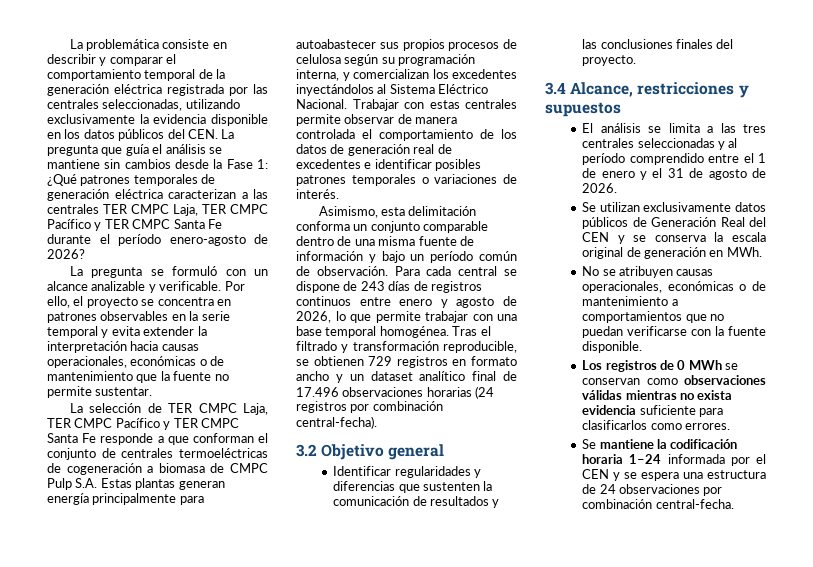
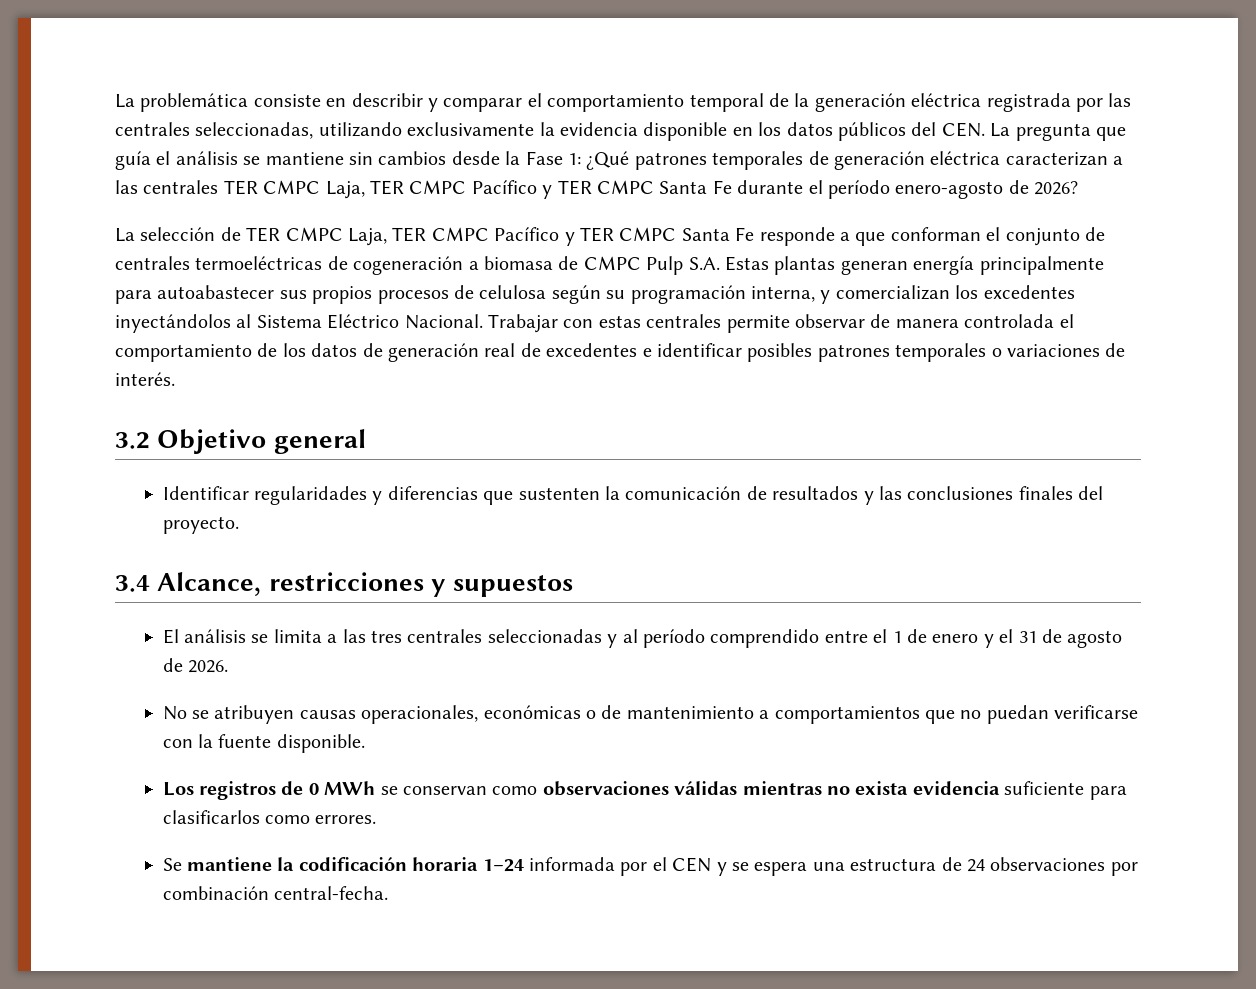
[69,266,268,278] [47,281,245,293] [47,296,231,308] [47,311,230,323] [47,326,207,338] [47,341,199,353] [47,356,225,368] [47,371,229,383] [47,386,153,398] // La pregunta se formuló con un alcance analizable y verificable. Por ello, el proyecto se concentra en patrones observables en la serie temporal y evita extender la interpretación hacia causas operacionales, económicas o de mantenimiento que la fuente no permite sustentar. -> (1079, 188) none
[318,206,477,218] [296,221,489,233] [296,236,474,246] [296,251,517,263] [296,266,517,276] [296,281,482,293] [296,296,517,308] [296,311,517,323] [296,326,491,338] [296,341,517,353] [296,356,517,368] [296,371,517,383] [296,386,495,399] [296,401,443,413] [296,416,377,429] // Asimismo, esta delimitación conforma un conjunto comparable dentro de una misma fuente de información y bajo un período común de observación. Para cada central se dispone de 243 días de registros continuos entre enero y agosto de 2026, lo que permite trabajar con una base temporal homogénea. Tras el filtrado y transformación reproducible, se obtienen 729 registros en formato ancho y un dataset analítico final de 17.496 observaciones horarias (24 registros por combinación central-fecha). -> (175, 379) none
[582,202,766,212] [582,217,766,229] [582,232,766,244] [582,247,762,259] // Se utilizan exclusivamente datos públicos de Generación Real del CEN y se conserva la escala original de generación en MWh. -> (228, 666) none

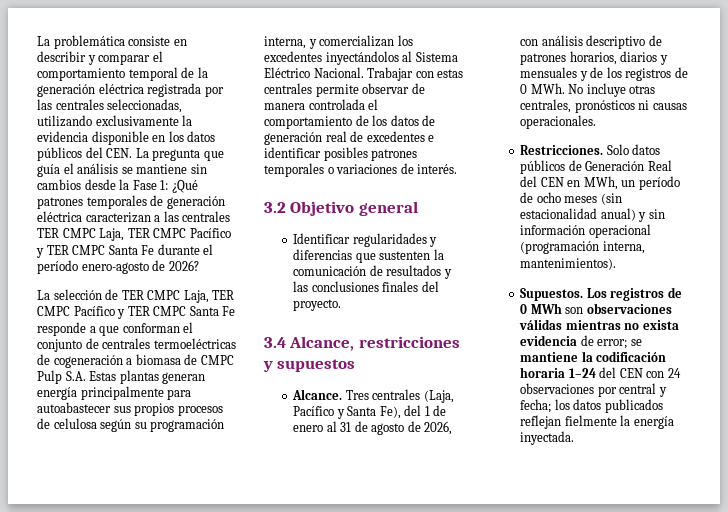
[162,629,888,648] El análisis se limita a las tres centrales seleccionadas y al período comprendido entre el -> [292,389,454,403] [293,405,422,419] Alcance. Tres centrales (Laja, Pacífico y Santa Fe), del
[983,629,1014,648] y el -> [326,421,337,432] al
[187,660,228,673] [162,705,1139,724] [162,734,365,753] 2026. // No se atribuyen causas operacionales, económicas o de mantenimiento a comportamientos que no puedan verificarse con la fuente disponible. // -> [424,421,453,435] [520,35,662,49] [520,51,668,65] [520,67,688,81] [520,83,656,97] [520,99,687,113] [520,115,597,129] [520,144,661,155] [520,160,672,174] [520,176,680,190] [520,192,622,205] [520,208,665,222] [520,224,651,238] [520,241,645,254] [520,258,617,270] [520,288,584,301] 2026, con análisis descriptivo de patrones horarios, diarios y mensuales y de los registros de 0 MWh. No incluye otras centrales, pronósticos ni causas operacionales. // Restricciones. Solo datos públicos de Generación Real del CEN en MWh, un período de ocho meses (sin estacionalidad anual) y sin información operacional (programación interna, mantenimientos). // Supuestos.
[380,786,538,795] se conservan como -> [565,307,584,314] son
[1004,781,1127,800] [162,810,377,824] [162,858,182,871] suficiente para clasificarlos como errores. // Se -> [580,335,642,349] de error; se
[528,857,1138,876] [162,886,388,900] informada por el CEN y se espera una estructura de 24 observaciones por combinación central-fecha. -> [599,367,681,378] [520,383,667,397] [520,399,663,413] [520,415,674,429] [520,431,575,445] del CEN con 24 observaciones por central y fecha; los datos publicados reflejan fielmente la energía inyectada.

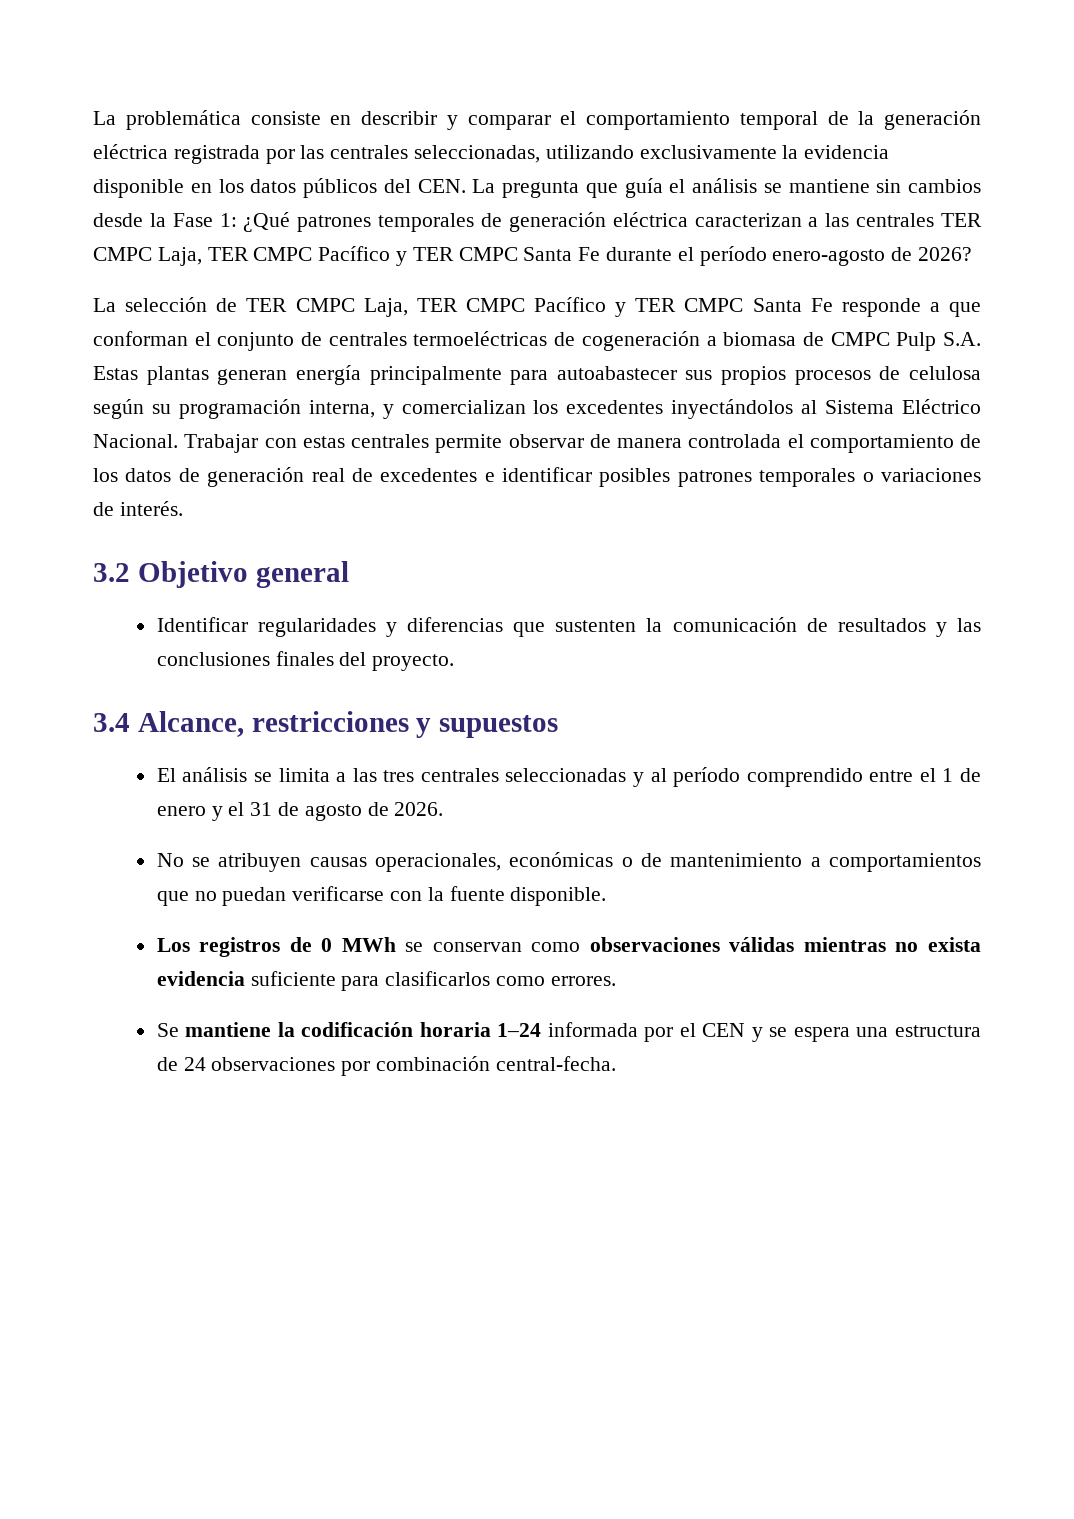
[292,389,454,403] [293,405,422,419] Alcance. Tres centrales (Laja, Pacífico y Santa Fe), del -> [156,767,936,787] El análisis se limita a las tres centrales seleccionadas y al período comprendido entre el
[326,421,337,432] al -> [211,802,245,821] y el
[424,421,453,435] [520,35,662,49] [520,51,668,65] [520,67,688,81] [520,83,656,97] [520,99,687,113] [520,115,597,129] [520,144,661,155] [520,160,672,174] [520,176,680,190] [520,192,622,205] [520,208,665,222] [520,224,651,238] [520,241,645,254] [520,258,617,270] [520,288,584,301] 2026, con análisis descriptivo de patrones horarios, diarios y mensuales y de los registros de 0 MWh. No incluye otras centrales, pronósticos ni causas operacionales. // Restricciones. Solo datos públicos de Generación Real del CEN en MWh, un período de ocho meses (sin estacionalidad anual) y sin información operacional (programación interna, mantenimientos). // Supuestos. -> [394,802,444,816] [156,852,982,872] [156,886,607,906] 2026. // No se atribuyen causas operacionales, económicas o de mantenimiento a comportamientos que no puedan verificarse con la fuente disponible. //
[565,307,584,314] son -> [405,942,581,952] se conservan como
[580,335,642,349] de error; se -> [250,971,616,991] [156,1023,179,1037] suficiente para clasificarlos como errores. // Se
[599,367,681,378] [520,383,667,397] [520,399,663,413] [520,415,674,429] [520,431,575,445] del CEN con 24 observaciones por central y fecha; los datos publicados reflejan fielmente la energía inyectada. -> [547,1022,982,1042] [156,1056,616,1076] informada por el CEN y se espera una estructura de 24 observaciones por combinación central-fecha.

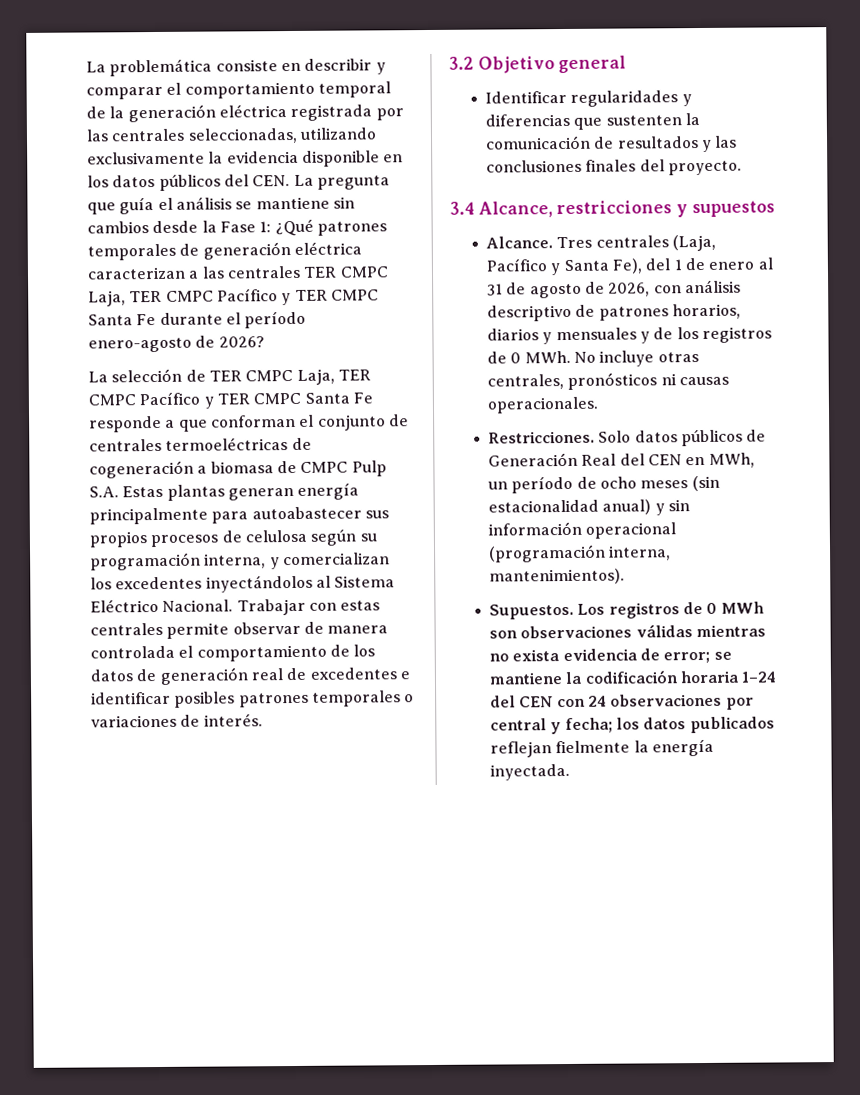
[156,767,936,787] El análisis se limita a las tres centrales seleccionadas y al período comprendido entre el -> [486,234,717,252] [486,258,671,276] Alcance. Tres centrales (Laja, Pacífico y Santa Fe), del
[211,802,245,821] y el -> [757,257,773,270] al
[394,802,444,816] [156,852,982,872] [156,886,607,906] 2026. // No se atribuyen causas operacionales, económicas o de mantenimiento a comportamientos que no puedan verificarse con la fuente disponible. // -> [608,279,742,297] [487,303,742,322] [487,326,773,345] [487,350,699,367] [487,372,730,390] [487,396,600,414] [488,429,767,447] [488,452,755,468] [488,475,720,494] [488,499,691,516] [488,521,677,539] [488,544,672,563] [489,568,626,585] [489,603,575,620] 2026, con análisis descriptivo de patrones horarios, diarios y mensuales y de los registros de 0 MWh. No incluye otras centrales, pronósticos ni causas operacionales. // Restricciones. Solo datos públicos de Generación Real del CEN en MWh, un período de ocho meses (sin estacionalidad anual) y sin información operacional (programación interna, mantenimientos). // Supuestos.
[405,942,581,952] se conservan como -> [489,630,519,639] son
[250,971,616,991] [156,1023,179,1037] suficiente para clasificarlos como errores. // Se -> [640,648,732,664] de error; se
[547,1022,982,1042] [156,1056,616,1076] informada por el CEN y se espera una estructura de 24 observaciones por combinación central-fecha. -> [490,693,754,710] [490,716,775,735] [490,738,715,758] [490,763,571,781] del CEN con 24 observaciones por central y fecha; los datos publicados reflejan fielmente la energía inyectada.

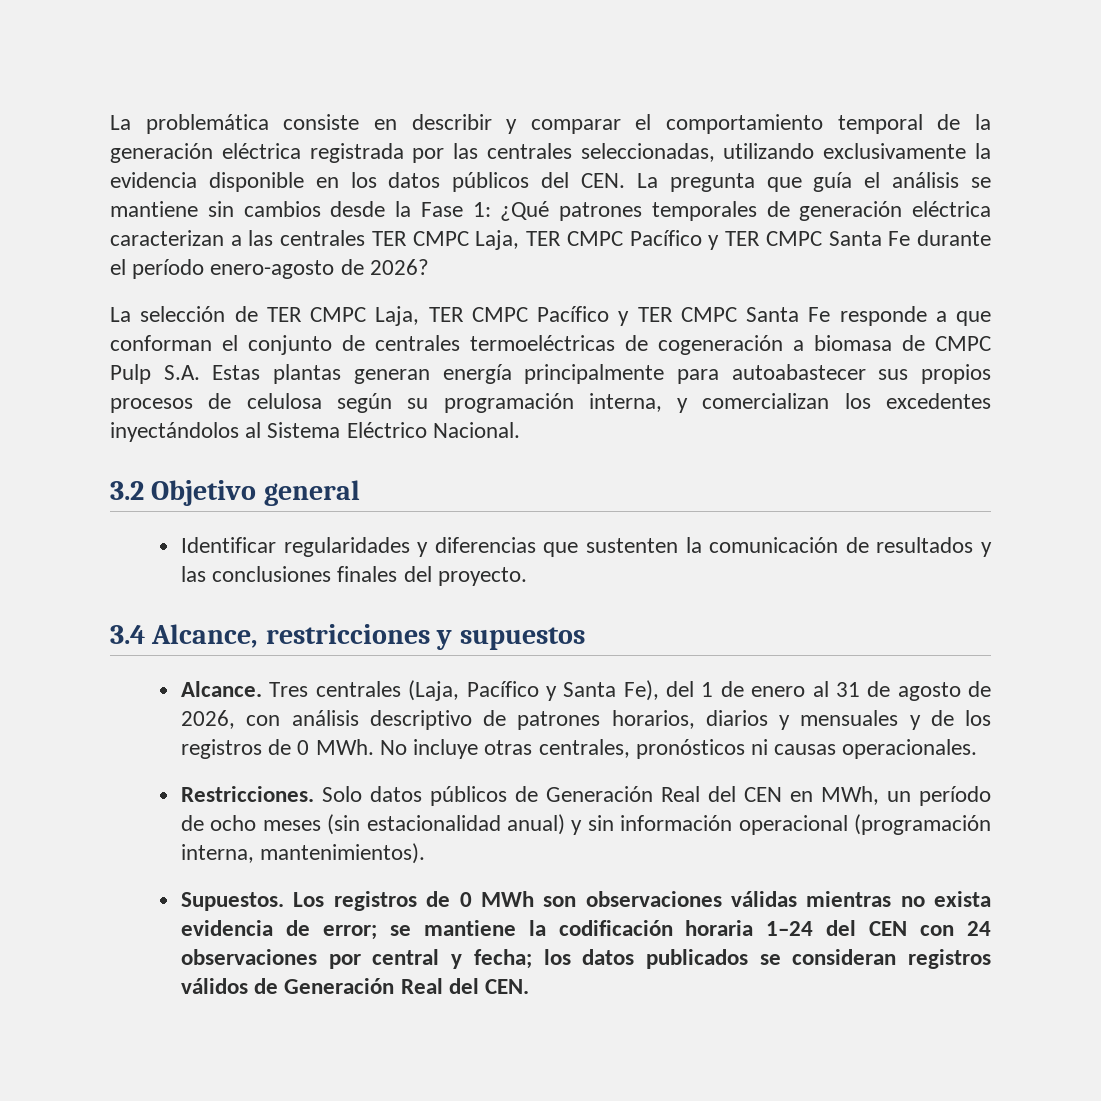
[236,598,381,616] [90,621,389,639] [90,644,376,662] [90,667,410,685] [91,690,415,708] [91,713,263,728] Trabajar con estas centrales permite observar de manera controlada el comportamiento de los datos de generación real de excedentes e identificar posibles patrones temporales o variaciones de interés. -> (520, 430) none
[490,738,715,758] [490,763,571,781] reflejan fielmente la energía inyectada. -> [759,949,991,969] [181,978,530,994] se consideran registros válidos de Generación Real del CEN.

